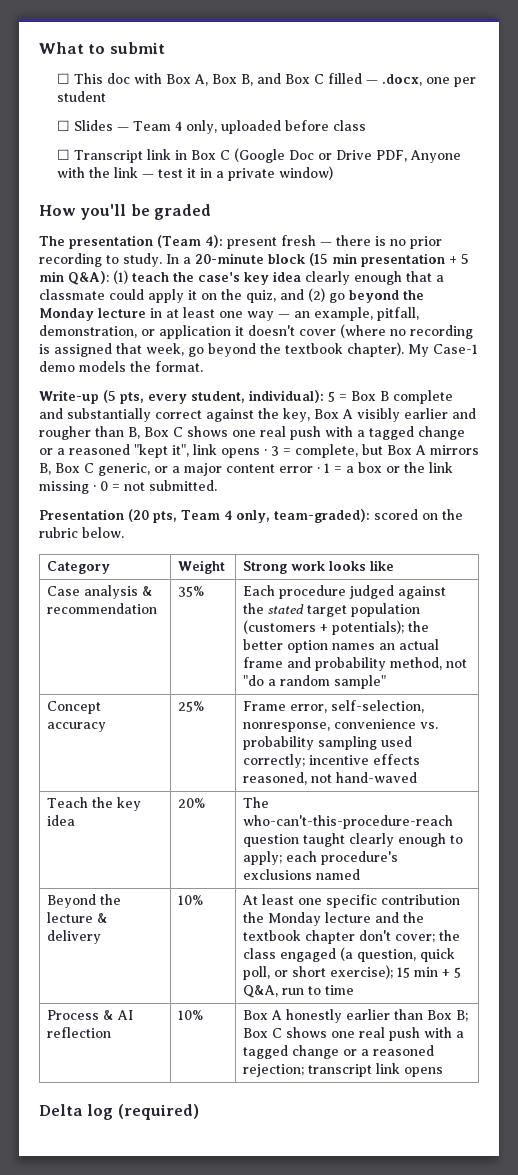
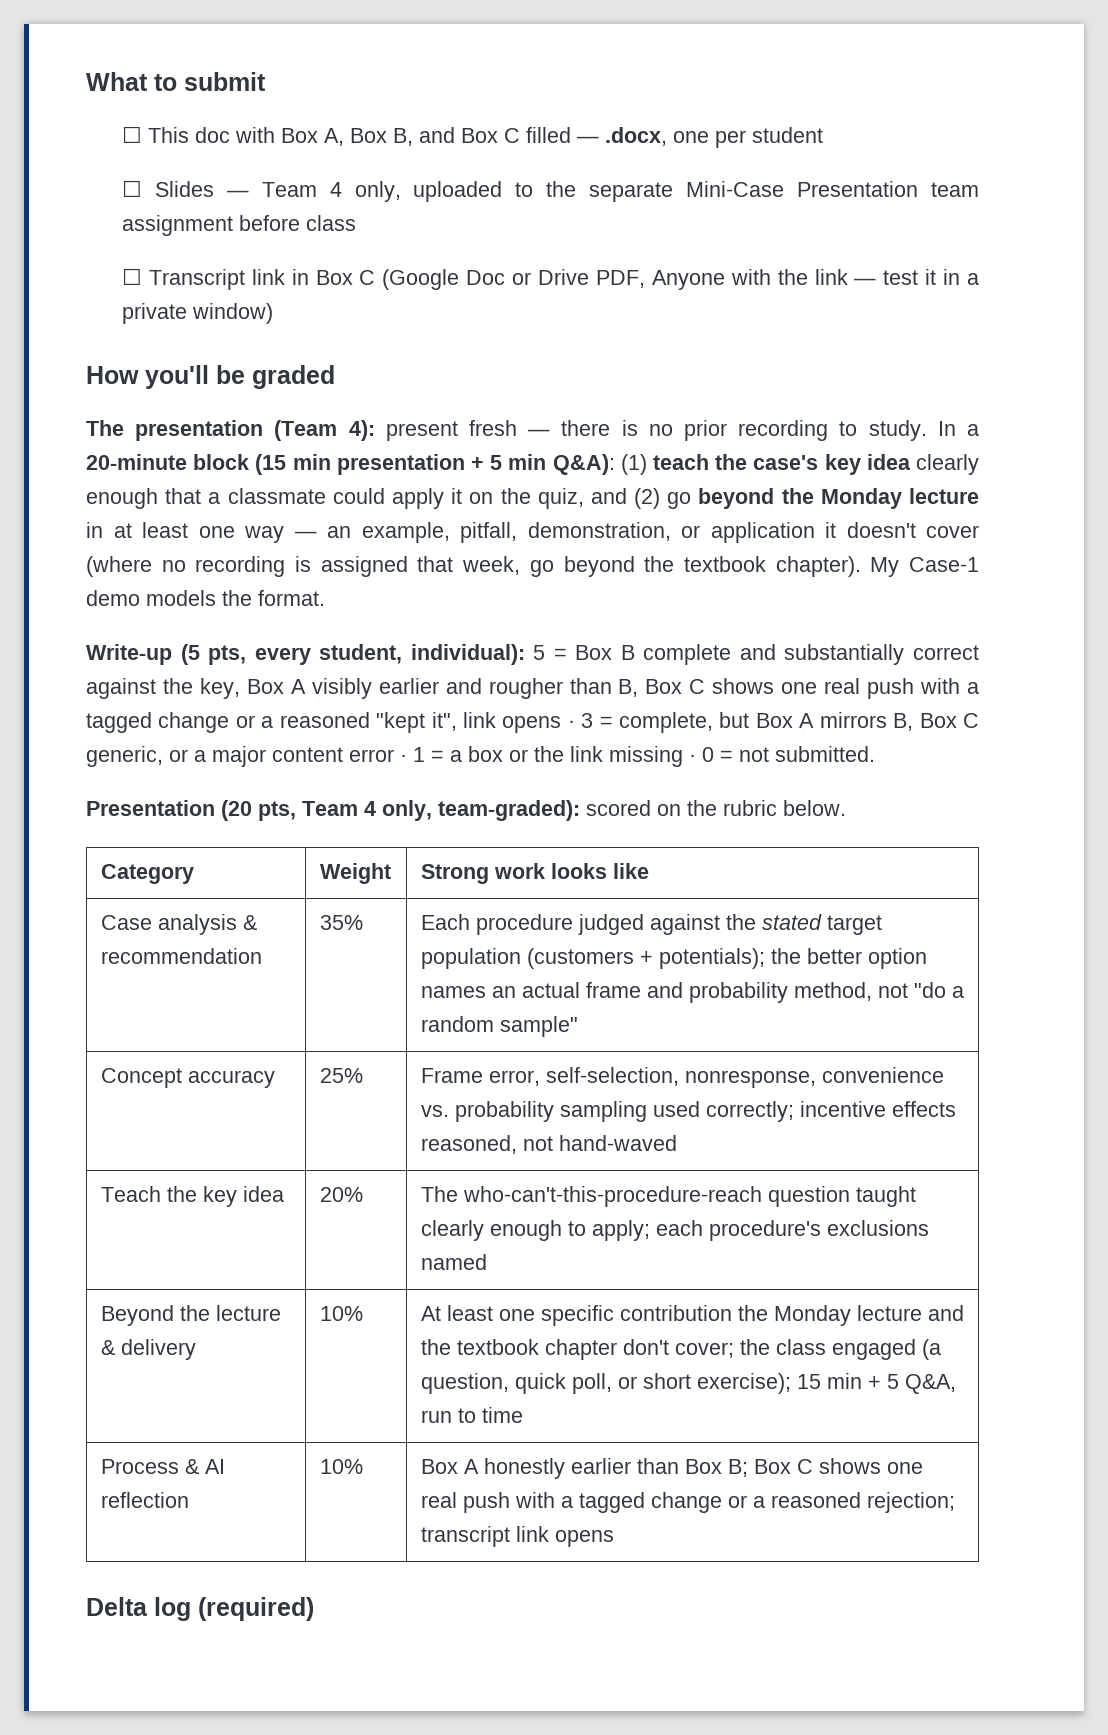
(282, 127) none -> [515,181,980,202] [121,215,233,236] to the separate Mini-Case Presentation team assignment

